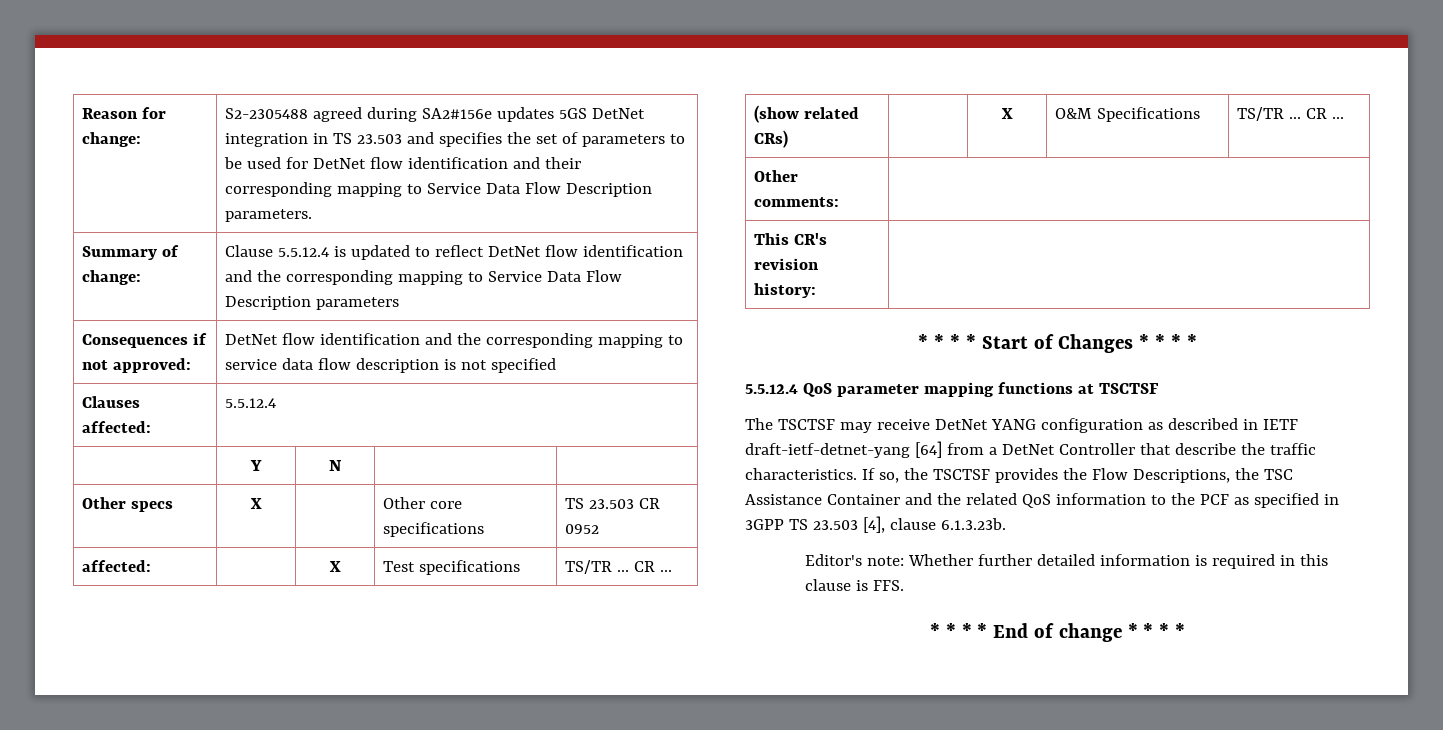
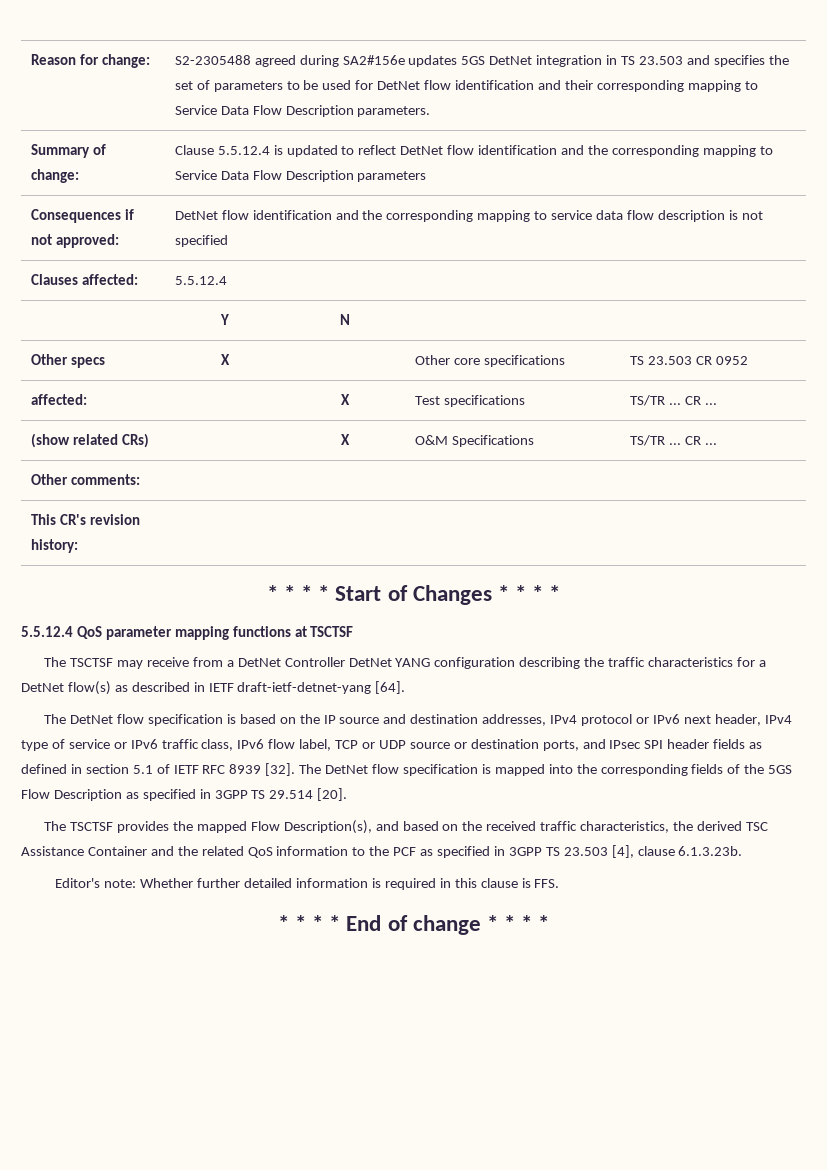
[934,418,1143,433] DetNet YANG configuration -> [192,657,766,669] [21,681,111,695] from a DetNet Controller DetNet YANG configuration describing the traffic characteristics for a DetNet flow(s)
[914,441,1316,458] [745,468,1259,483] [64] from a DetNet Controller that describe the traffic characteristics. If so, the TSCTSF provides the Flow Descriptions, the -> [375,681,406,694] [44,714,792,726] [21,739,763,751] [21,763,793,776] [21,788,348,801] [44,820,742,834] [64]. // The DetNet flow specification is based on the IP source and destination addresses, IPv4 protocol or IPv6 next header, IPv4 type of service or IPv6 traffic class, IPv6 flow label, TCP or UDP source or destination ports, and IPsec SPI header fields as defined in section 5.1 of IETF RFC 8939 [32]. The DetNet flow specification is mapped into the corresponding fields of the 5GS Flow Description as specified in 3GPP TS 29.514 [20]. // The TSCTSF provides the mapped Flow Description(s), and based on the received traffic characteristics, the derived

